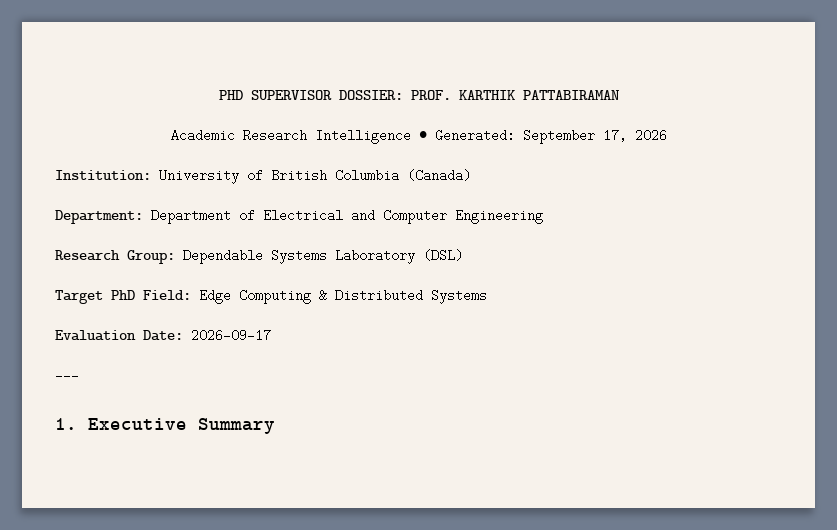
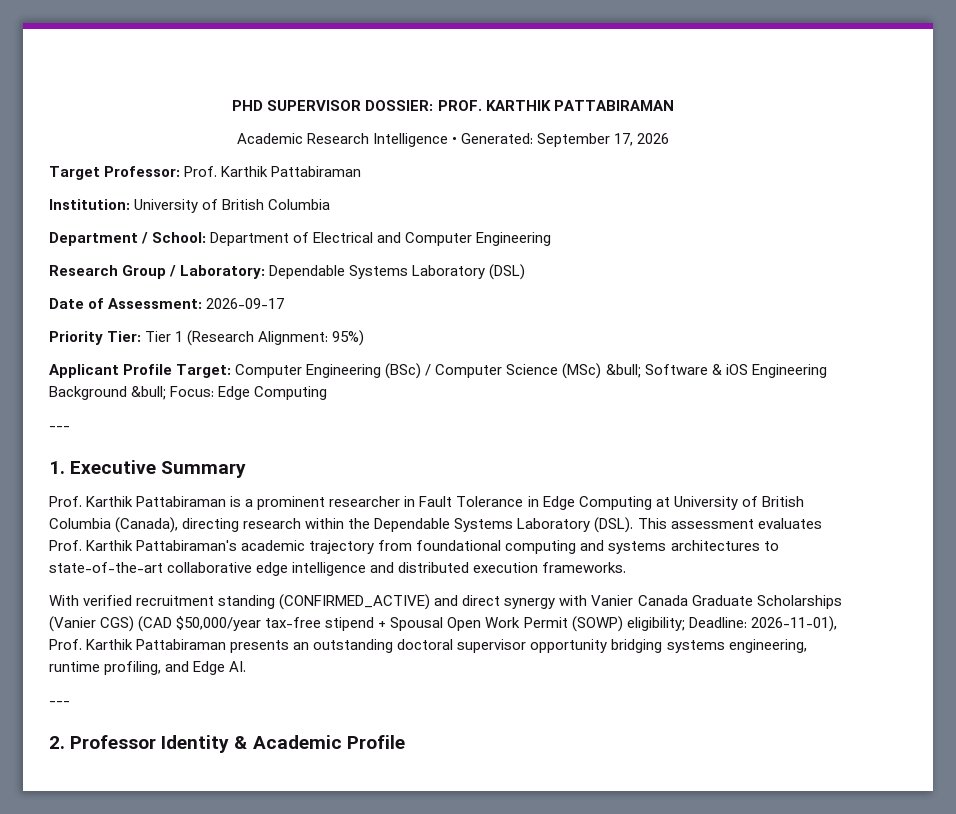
(667, 135) none -> [49,166,362,180] // Target Professor: Prof. Karthik Pattabiraman
[407,169,471,182] [55,210,143,224] (Canada) // Department: -> [49,232,207,246] // Department / School:
[127,250,175,264] Group: -> [122,265,266,279] Group / Laboratory:
[55,289,487,304] [55,329,271,342] [55,369,79,382] [55,418,275,434] Target PhD Field: Edge Computing & Distributed Systems // Evaluation Date: 2026-09-17 // --- // 1. Executive Summary -> [49,298,285,309] [49,330,365,346] [49,363,827,379] [49,386,328,400] [49,426,70,430] [49,460,247,478] [49,496,804,510] [49,517,822,533] [49,540,779,554] [49,562,627,576] [49,594,842,610] [49,616,837,632] [49,639,807,653] [49,661,247,675] [49,701,70,705] [49,735,405,753] Date of Assessment: 2026-09-17 // Priority Tier: Tier 1 (Research Alignment: 95%) // Applicant Profile Target: Computer Engineering (BSc) / Computer Science (MSc) &bull; Software & iOS Engineering Background &bull; Focus: Edge Computing // --- // 1. Executive Summary // Prof. Karthik Pattabiraman is a prominent researcher in Fault Tolerance in Edge Computing at University of British Columbia (Canada), directing research within the Dependable Systems Laboratory (DSL). This assessment evaluates Prof. Karthik Pattabiraman's academic trajectory from foundational computing and systems architectures to state-of-the-art collaborative edge intelligence and distributed execution frameworks. // With verified recruitment standing (CONFIRMED_ACTIVE) and direct synergy with Vanier Canada Graduate Scholarships (Vanier CGS) (CAD $50,000/year tax-free stipend + Spousal Open Work Permit (SOWP) eligibility; Deadline: 2026-11-01), Prof. Karthik Pattabiraman presents an outstanding doctoral supervisor opportunity bridging systems engineering, runtime profiling, and Edge AI. // --- // 2. Professor Identity & Academic Profile

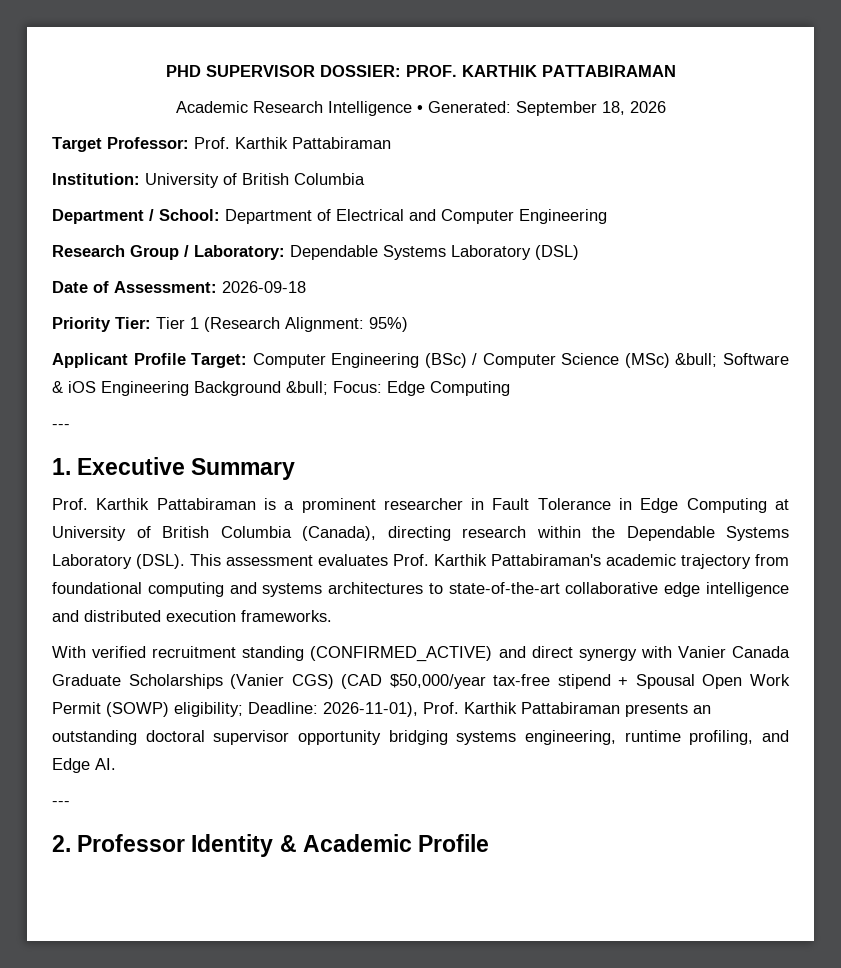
[614,133,634,146] 17, -> [601,101,625,115] 18,
[206,298,285,309] 2026-09-17 -> [222,281,306,293] 2026-09-18

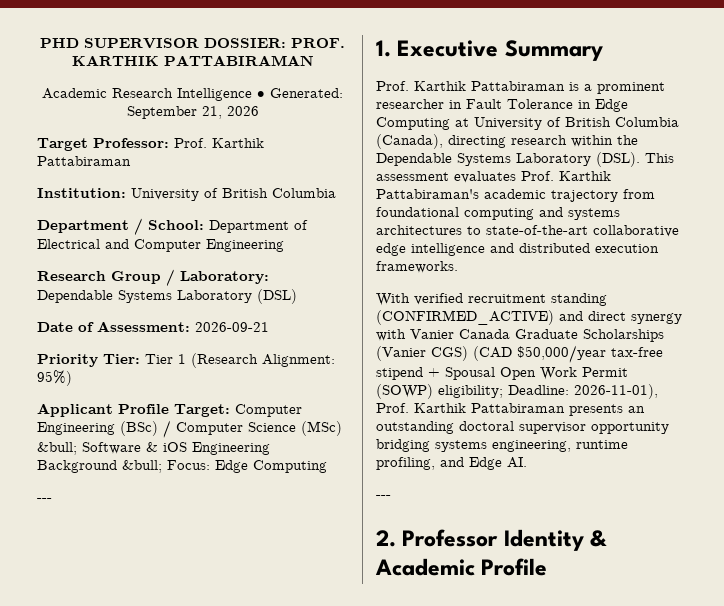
[601,101,625,115] 18, -> [201,106,222,119] 21,
[222,281,306,293] 2026-09-18 -> [195,322,269,332] 2026-09-21

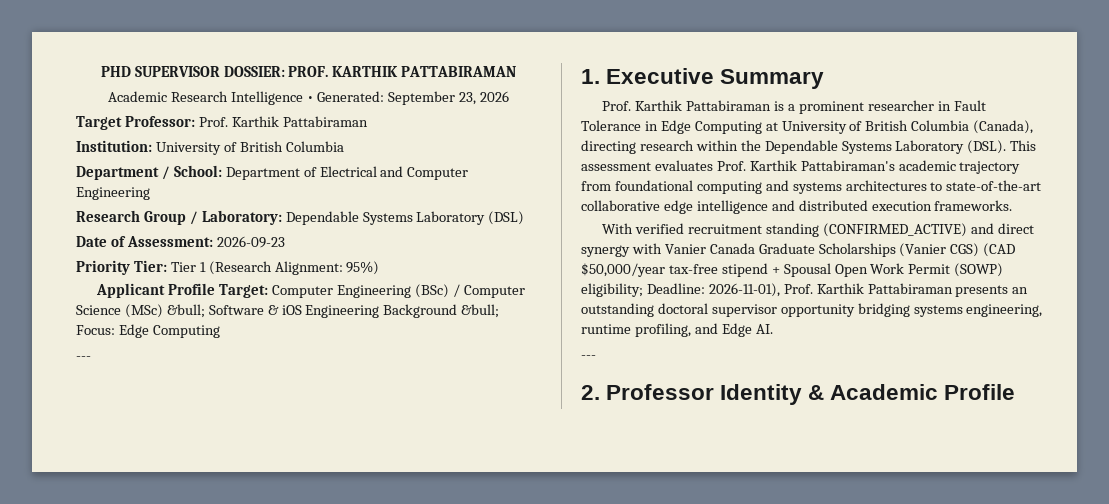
[201,106,222,119] 21, -> [459,92,477,105] 23,
[195,322,269,332] 2026-09-21 -> [216,236,285,248] 2026-09-23

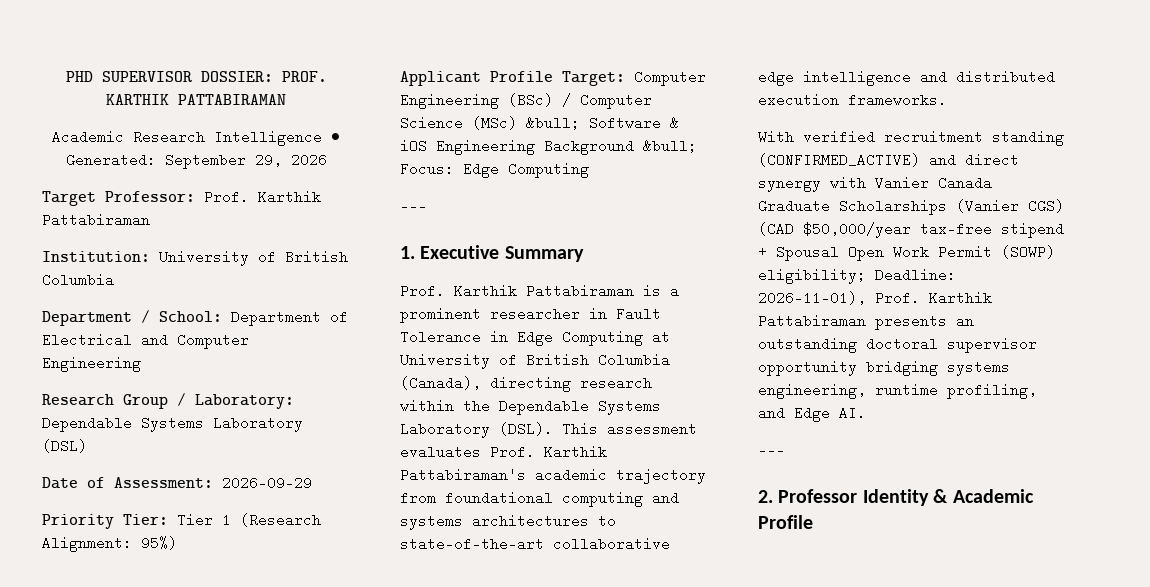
[459,92,477,105] 23, -> [254,153,282,167] 29,
[216,236,285,248] 2026-09-23 -> [222,476,312,490] 2026-09-29

